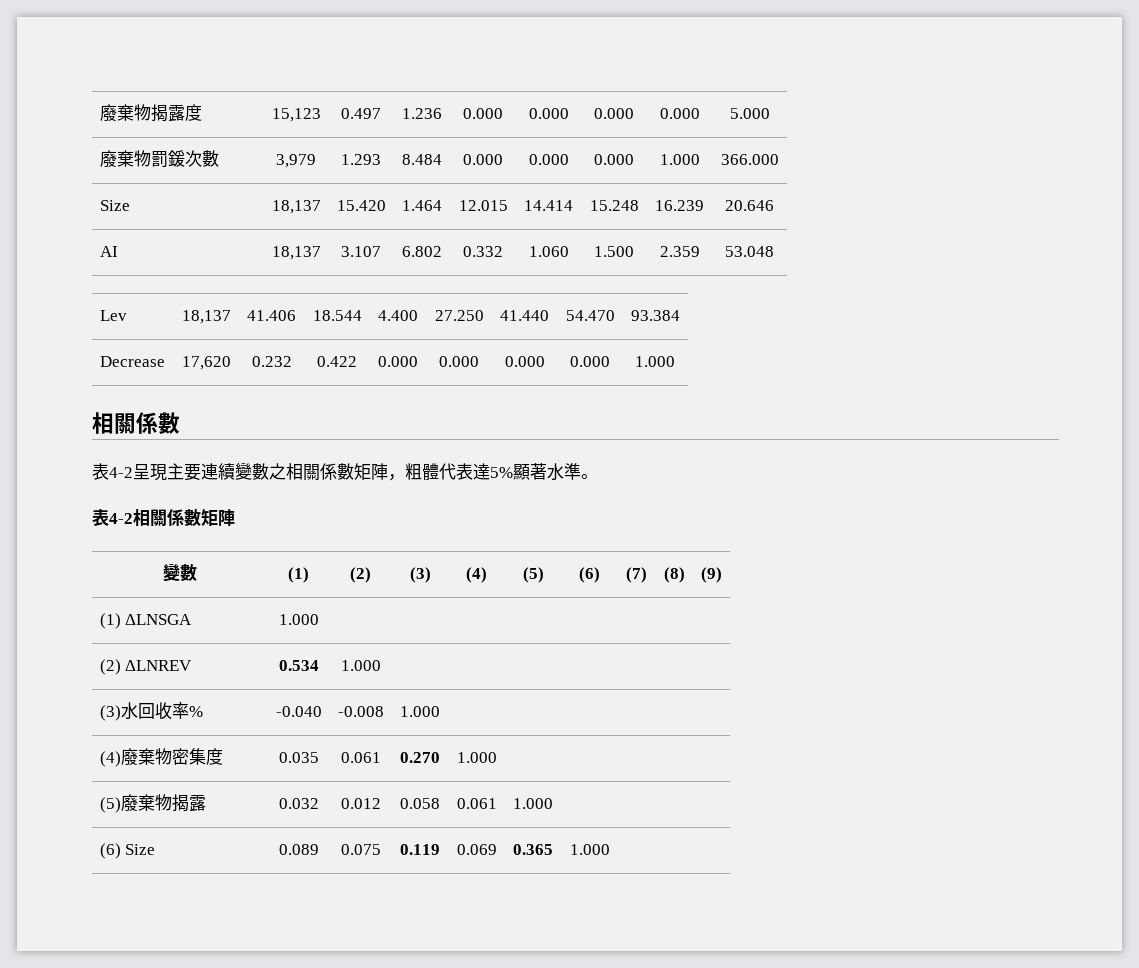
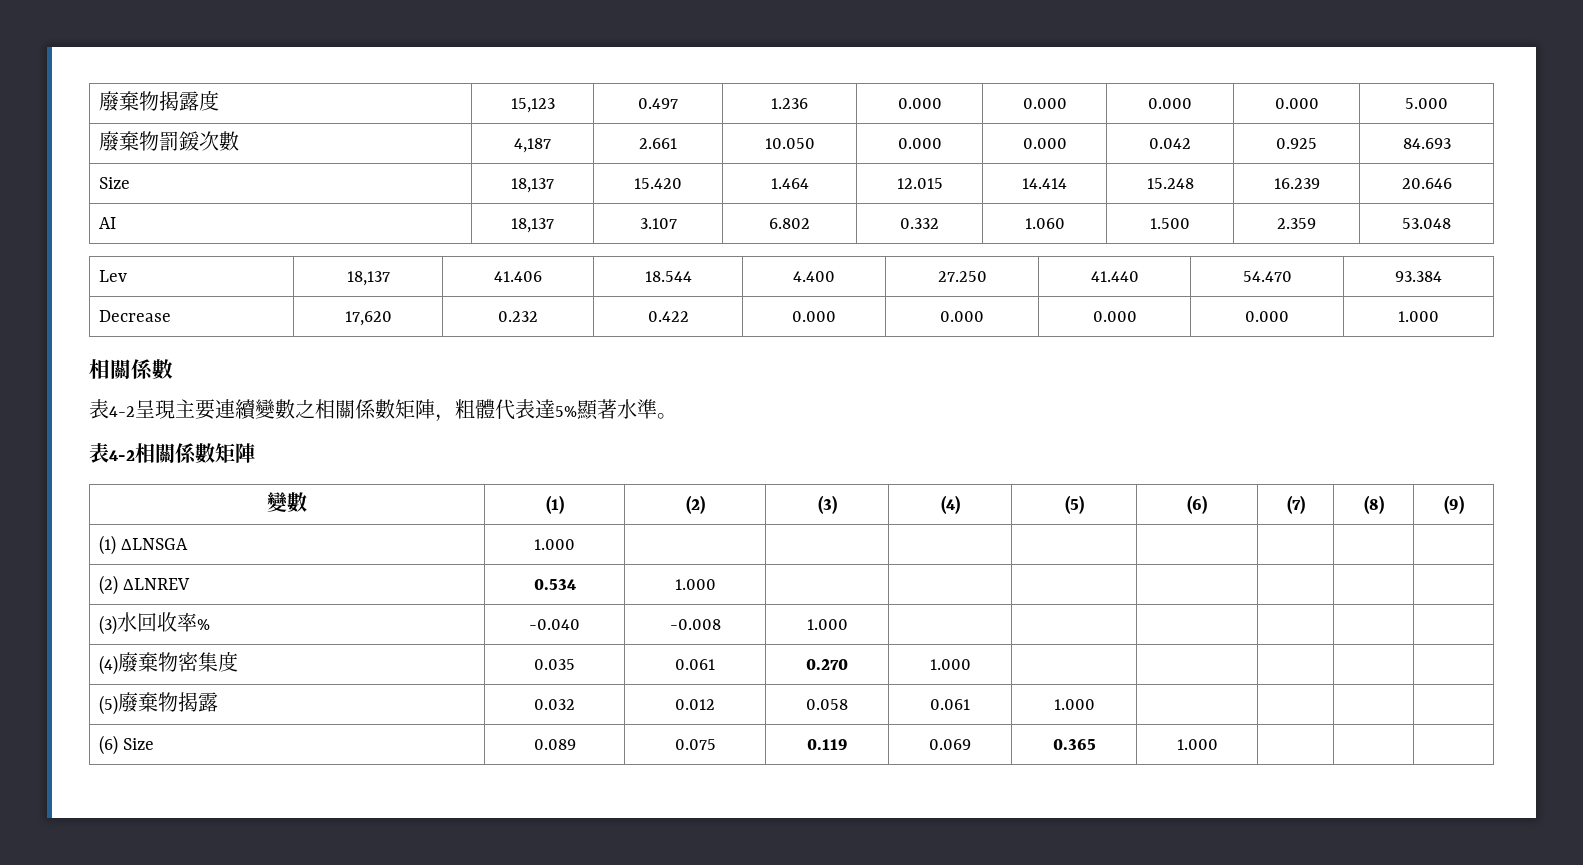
[276,154,316,168] [341,154,381,165] [402,154,442,165] [463,154,503,165] [528,154,569,165] [594,154,634,165] [659,154,700,165] [720,154,779,165] 3,979 | 1.293 | 8.484 | 0.000 | 0.000 | 0.000 | 1.000 | 366.000 -> [514,138,551,153] [639,138,677,149] [764,138,815,149] [897,138,942,149] [1022,138,1067,149] [1149,138,1191,149] [1276,138,1317,149] [1402,138,1451,149] 4,187 | 2.661 | 10.050 | 0.000 | 0.000 | 0.042 | 0.925 | 84.693

